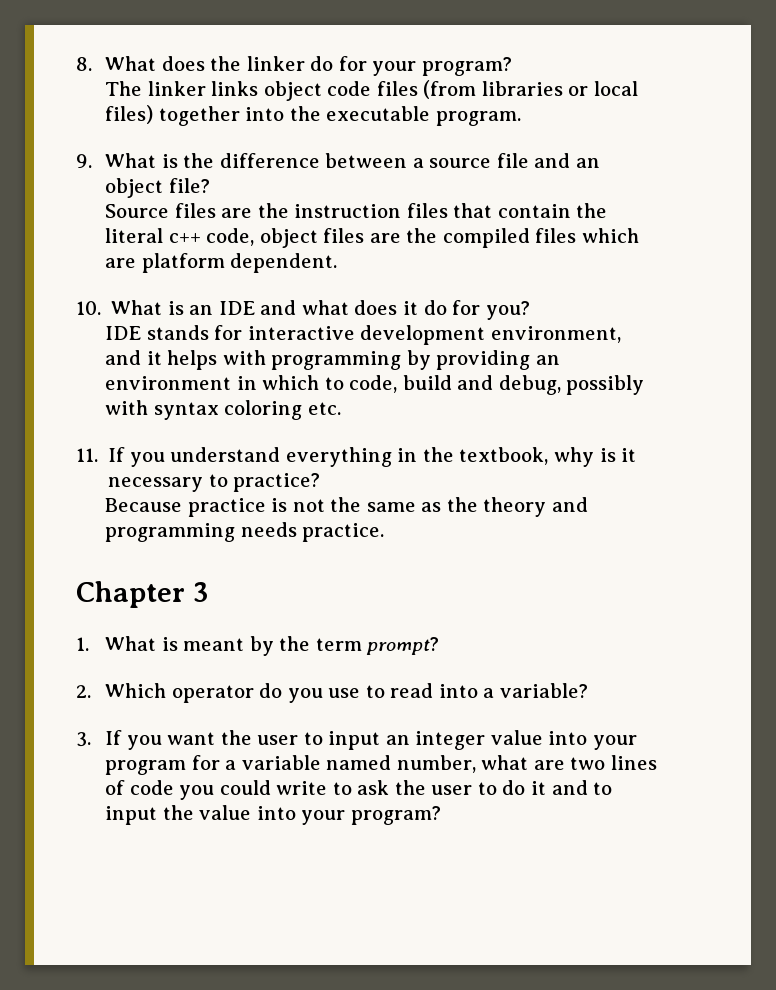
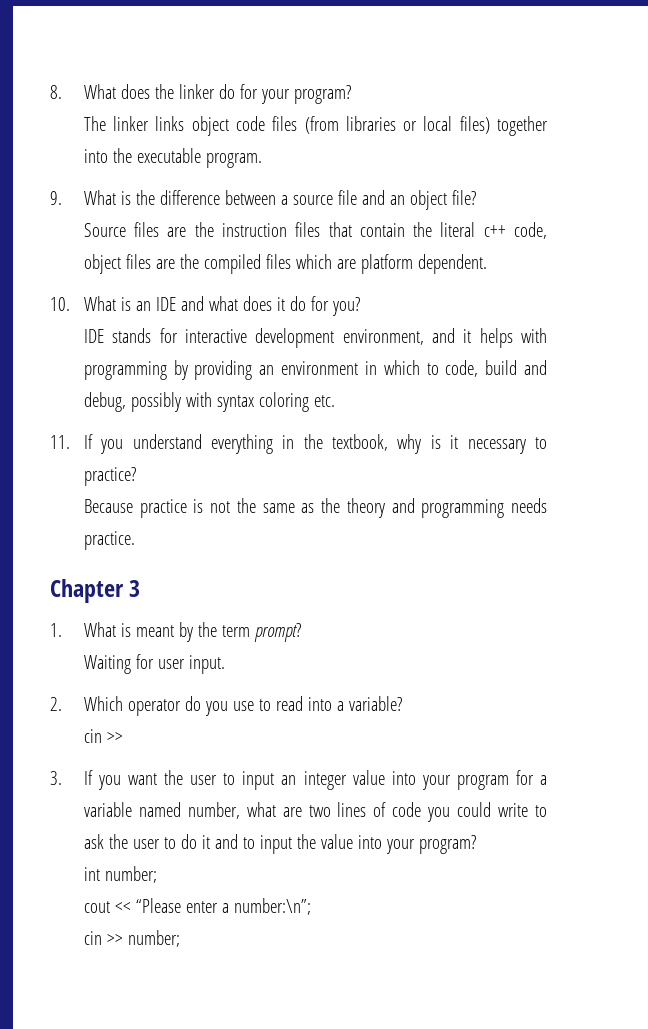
(440, 646) none -> [83,654,225,674] // Waiting for user input.
(588, 690) none -> [83,729,123,743] // cin >>
(441, 815) none -> [83,866,157,883] [83,898,311,915] [83,930,180,947] // int number; // cout << “Please enter a number:\n”; // cin >> number;

